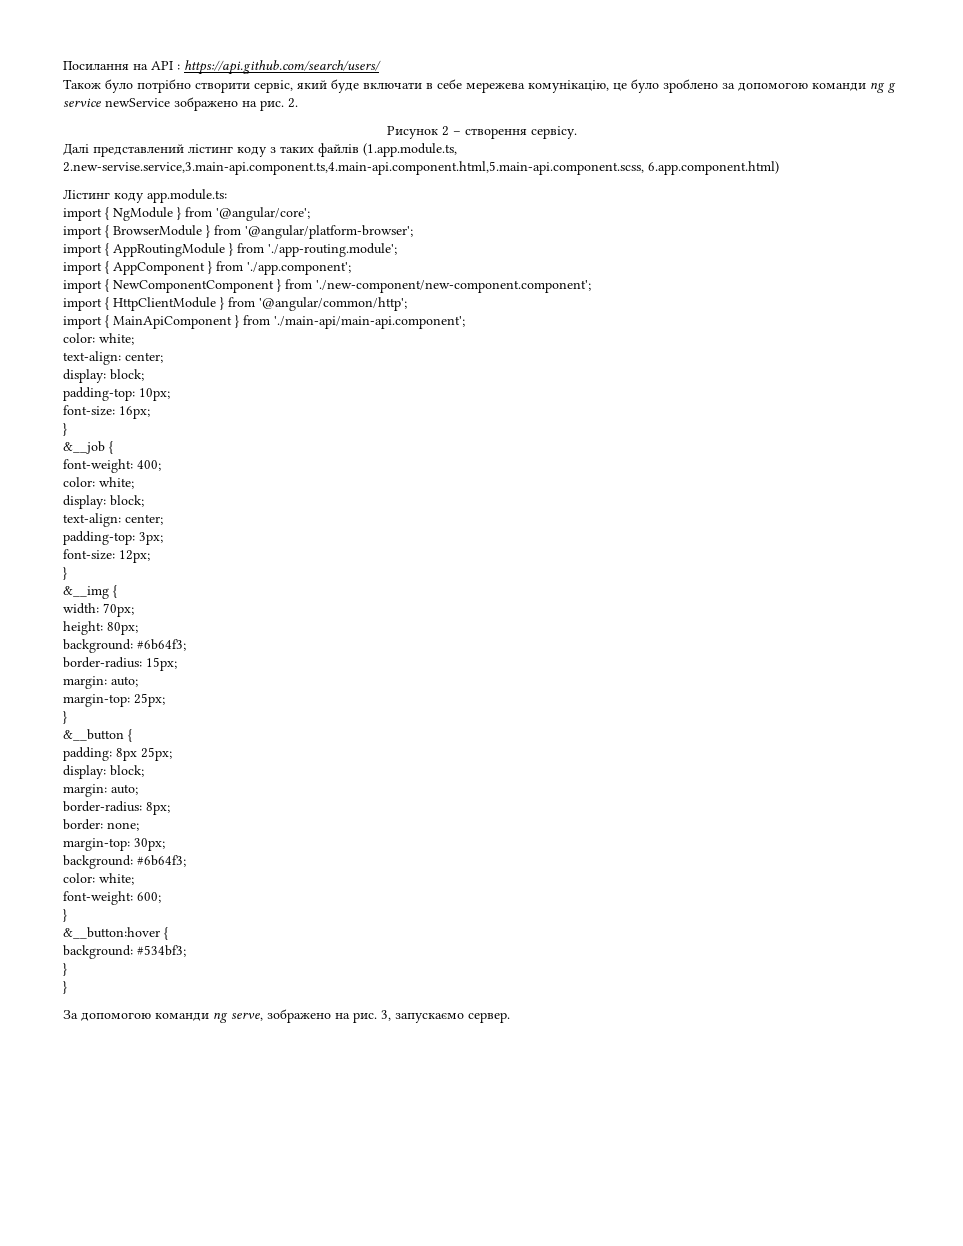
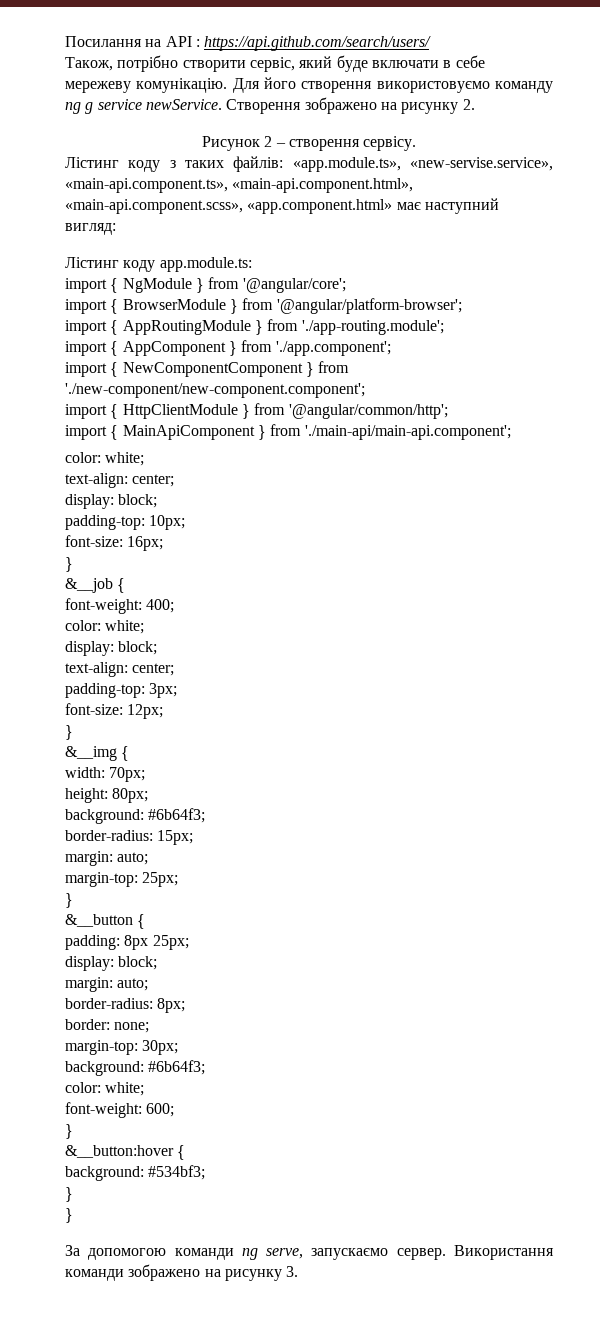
[63,79,133,93] Також було -> [65,57,113,71] Також,
[466,79,866,93] мережева комунікацію, це було зроблено за допомогою команди -> [65,77,553,93] мережеву комунікацію. Для його створення використовуємо команду
[105,97,284,111] newService зображено на рис. -> [145,97,459,114] newService. Створення зображено на рисунку
[63,143,457,157] [63,161,779,175] Далі представлений лістинг коду з таких файлів (1.app.module.ts, 2.new-servise.service,3.main-api.component.ts,4.main-api.component.html,5.main-api.component.scss, 6.app.component.html) -> [65,156,553,172] [65,178,414,193] [65,198,499,214] [65,223,116,235] Лістинг коду з таких файлів: «app.module.ts», «new-servise.service», «main-api.component.ts», «main-api.component.html», «main-api.component.scss», «app.component.html» має наступний вигляд:
[267,1009,510,1023] зображено на рис. 3, запускаємо сервер. -> [311,1245,554,1260] [65,1264,299,1281] запускаємо сервер. Використання команди зображено на рисунку 3.

